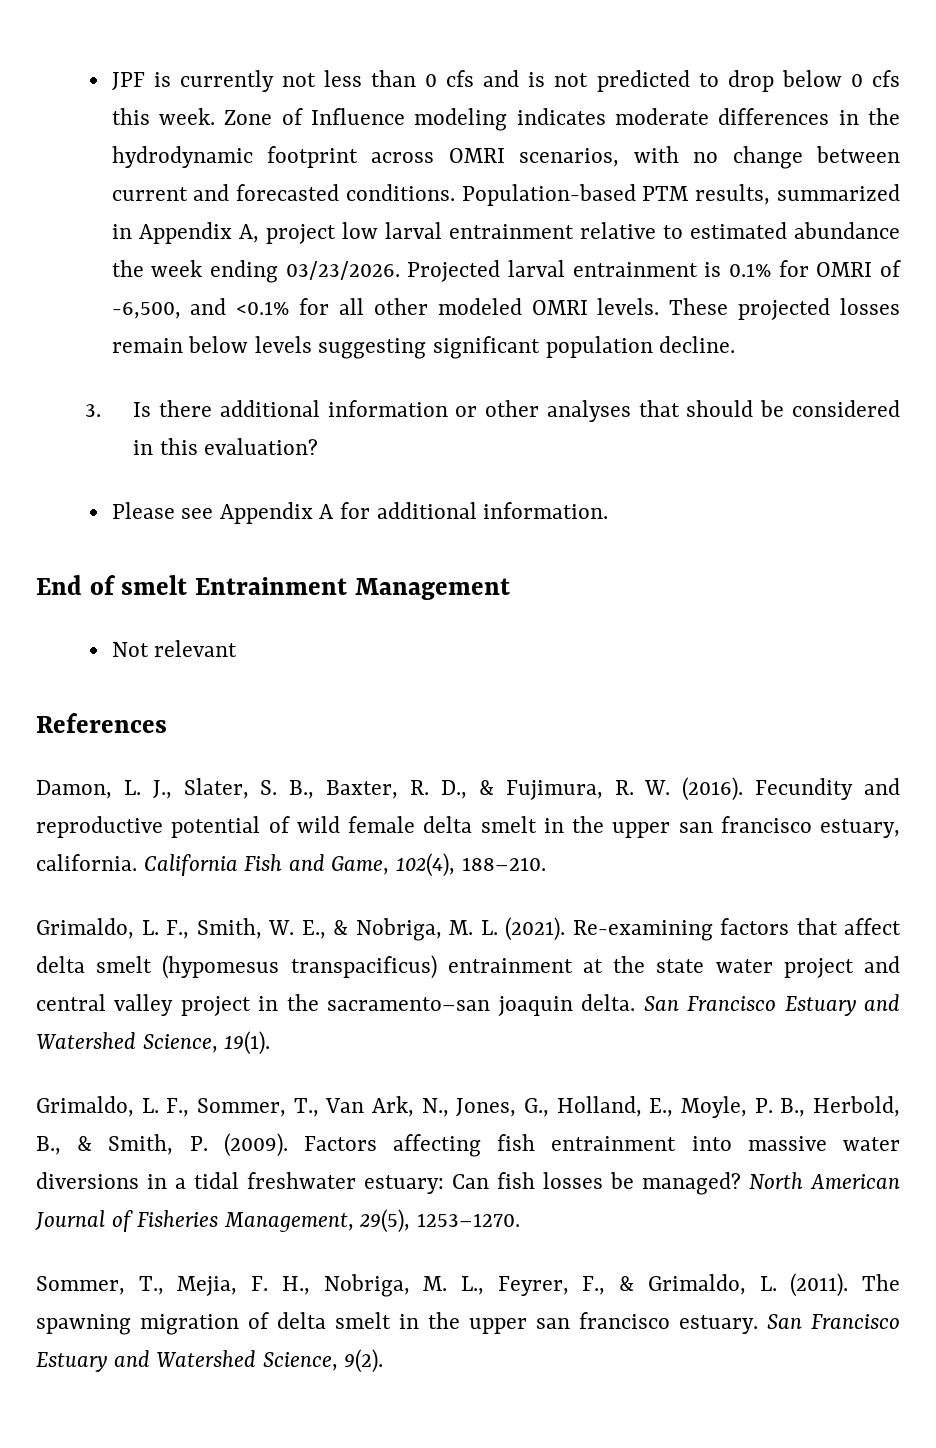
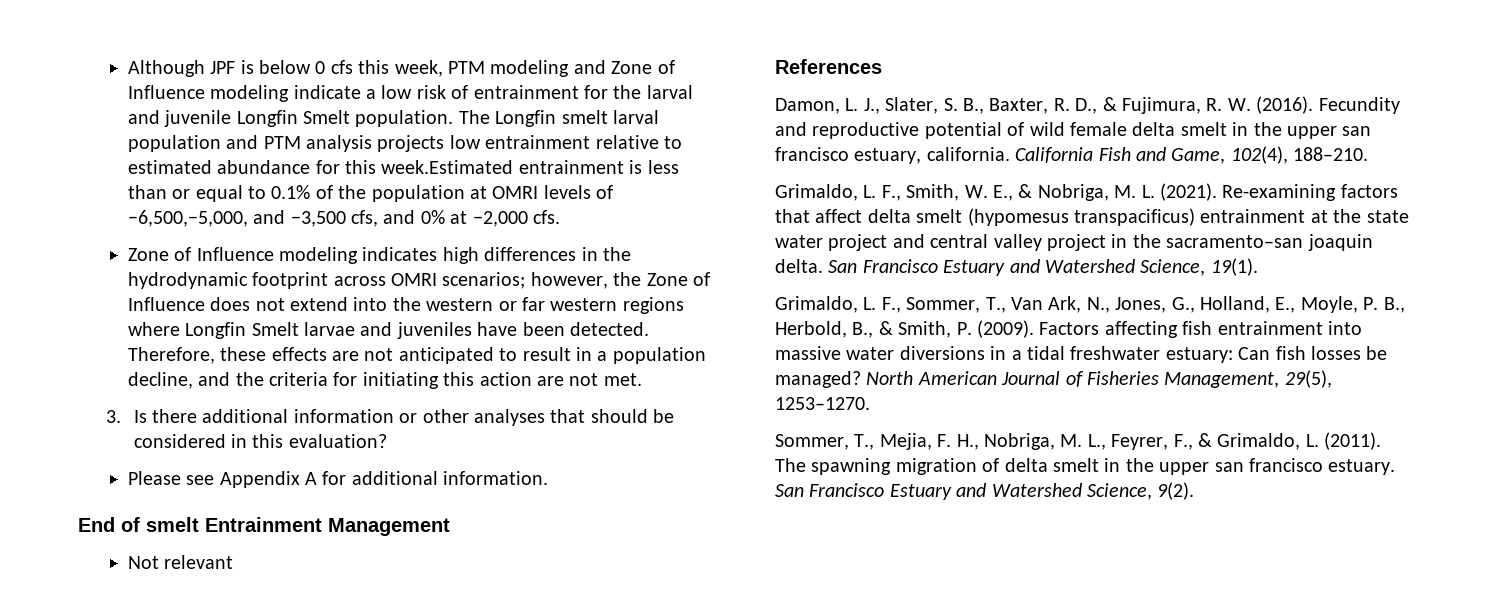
(111, 81) none -> [127,60,205,77] Although
[179,70,900,92] [111,108,215,125] currently not less than 0 cfs and is not predicted to drop below 0 cfs this week. -> [259,60,675,77] [127,85,693,102] [127,110,660,127] [127,135,683,152] [127,160,679,174] [127,185,614,202] [127,210,561,227] below 0 cfs this week, PTM modeling and Zone of Influence modeling indicate a low risk of entrainment for the larval and juvenile Longfin Smelt population. The Longfin smelt larval population and PTM analysis projects low entrainment relative to estimated abundance for this week.Estimated entrainment is less than or equal to 0.1% of the population at OMRI levels of −6,500,−5,000, and −3,500 cfs, and 0% at −2,000 cfs. //
[614,108,709,125] moderate -> [442,247,479,264] high
[519,146,901,169] [111,184,900,206] [111,222,900,244] [111,260,902,283] [111,298,900,320] [111,336,736,359] scenarios, with no change between current and forecasted conditions. Population-based PTM results, summarized in Appendix A, project low larval entrainment relative to estimated abundance the week ending 03/23/2026. Projected larval entrainment is 0.1% for OMRI of -6,500, and <0.1% for all other modeled OMRI levels. These projected losses remain below levels suggesting significant population decline. -> [442,272,711,289] [127,297,684,314] [127,322,650,339] [127,347,706,364] [127,372,642,389] scenarios; however, the Zone of Influence does not extend into the western or far western regions where Longfin Smelt larvae and juveniles have been detected. Therefore, these effects are not anticipated to result in a population decline, and the criteria for initiating this action are not met.

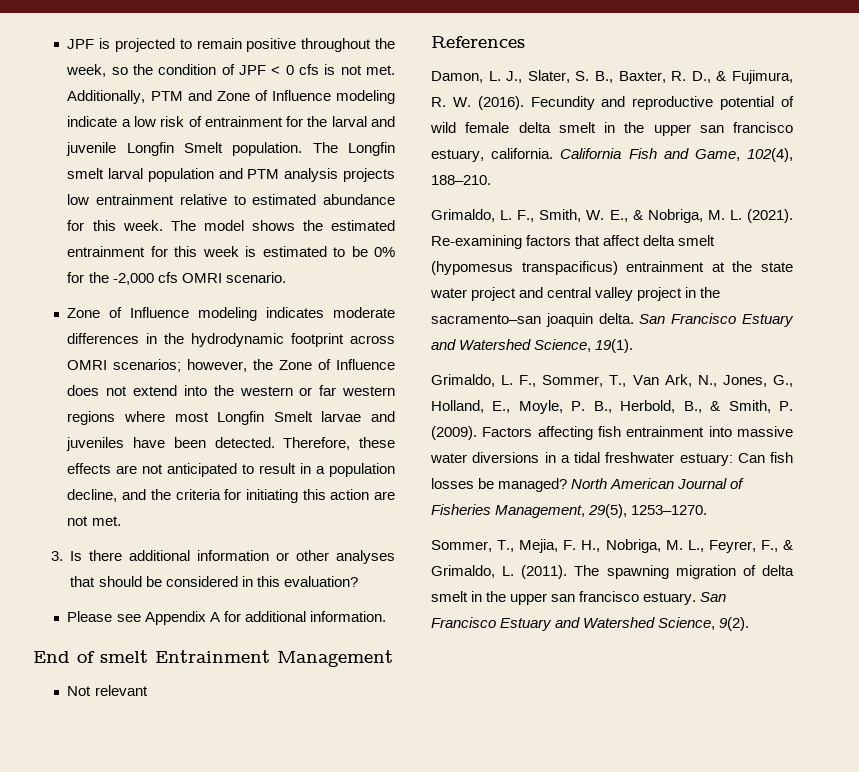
[127,60,205,77] Although -> (67, 44) none
[259,60,570,77] below 0 cfs this week, PTM modeling -> [115,38,396,52] [66,64,395,77] [67,90,183,104] projected to remain positive throughout the week, so the condition of JPF < 0 cfs is not met. Additionally, PTM
[381,160,679,174] [127,185,614,202] [127,210,561,227] week.Estimated entrainment is less than or equal to 0.1% of the population at OMRI levels of −6,500,−5,000, and −3,500 cfs, and 0% at −2,000 cfs. -> [122,220,395,231] [67,246,395,257] [67,272,286,285] week. The model shows the estimated entrainment for this week is estimated to be 0% for the -2,000 cfs OMRI scenario.
[442,247,479,264] high -> [333,307,395,318] moderate
(180, 329) none -> [174,412,209,422] most

